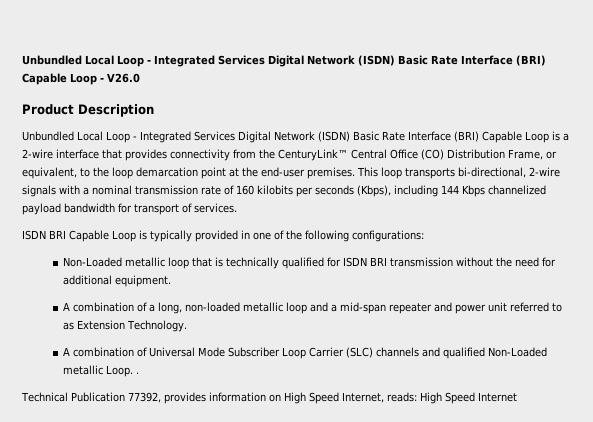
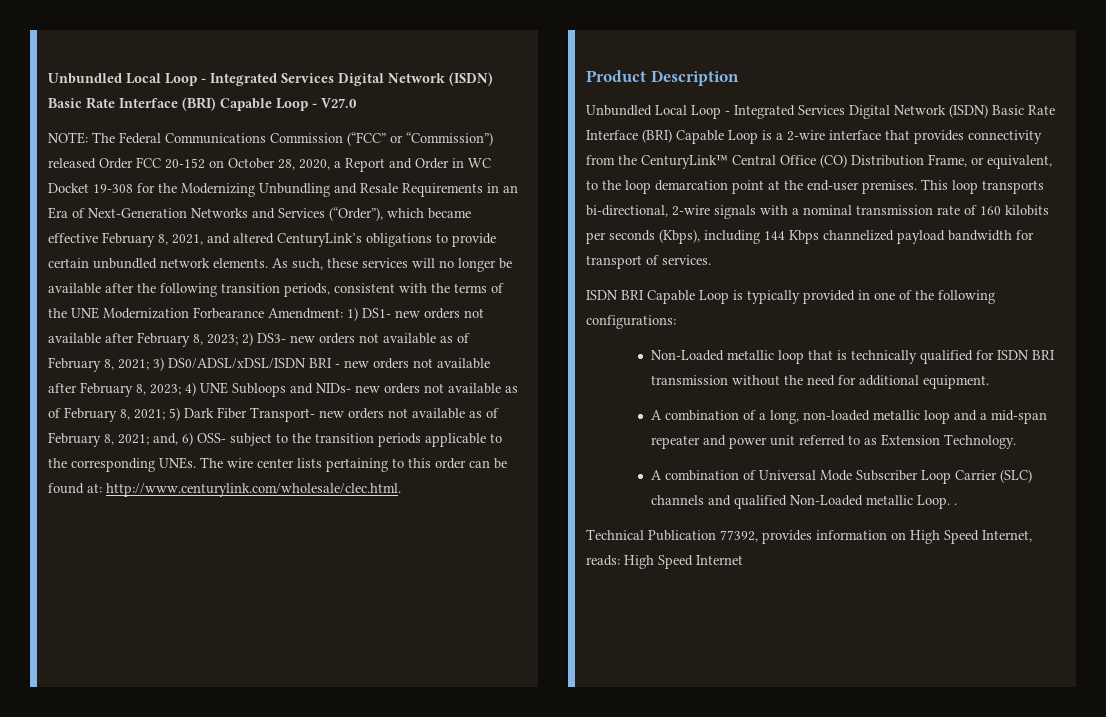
[107,73,140,83] V26.0 -> [321,98,357,108] [48,132,493,146] [48,157,491,172] [48,183,518,197] [48,207,471,221] [48,232,496,247] [48,258,512,272] [48,283,504,297] [48,307,484,321] [48,332,470,347] [48,357,490,372] [48,382,518,397] [48,407,499,422] [48,432,502,447] [48,457,507,472] [48,483,401,497] V27.0 // NOTE: The Federal Communications Commission (“FCC” or “Commission”) released Order FCC 20-152 on October 28, 2020, a Report and Order in WC Docket 19-308 for the Modernizing Unbundling and Resale Requirements in an Era of Next-Generation Networks and Services (“Order”), which became effective February 8, 2021, and altered CenturyLink’s obligations to provide certain unbundled network elements. As such, these services will no longer be available after the following transition periods, consistent with the terms of the UNE Modernization Forbearance Amendment: 1) DS1- new orders not available after February 8, 2023; 2) DS3- new orders not available as of February 8, 2021; 3) DS0/ADSL/xDSL/ISDN BRI - new orders not available after February 8, 2023; 4) UNE Subloops and NIDs- new orders not available as of February 8, 2021; 5) Dark Fiber Transport- new orders not available as of February 8, 2021; and, 6) OSS- subject to the transition periods applicable to the corresponding UNEs. The wire center lists pertaining to this order can be found at: http://www.centurylink.com/wholesale/clec.html.

